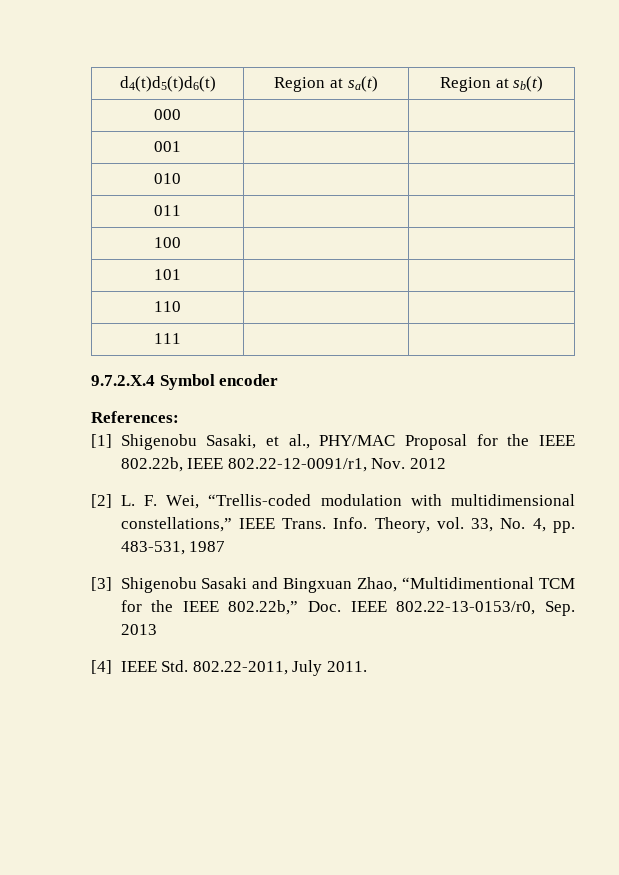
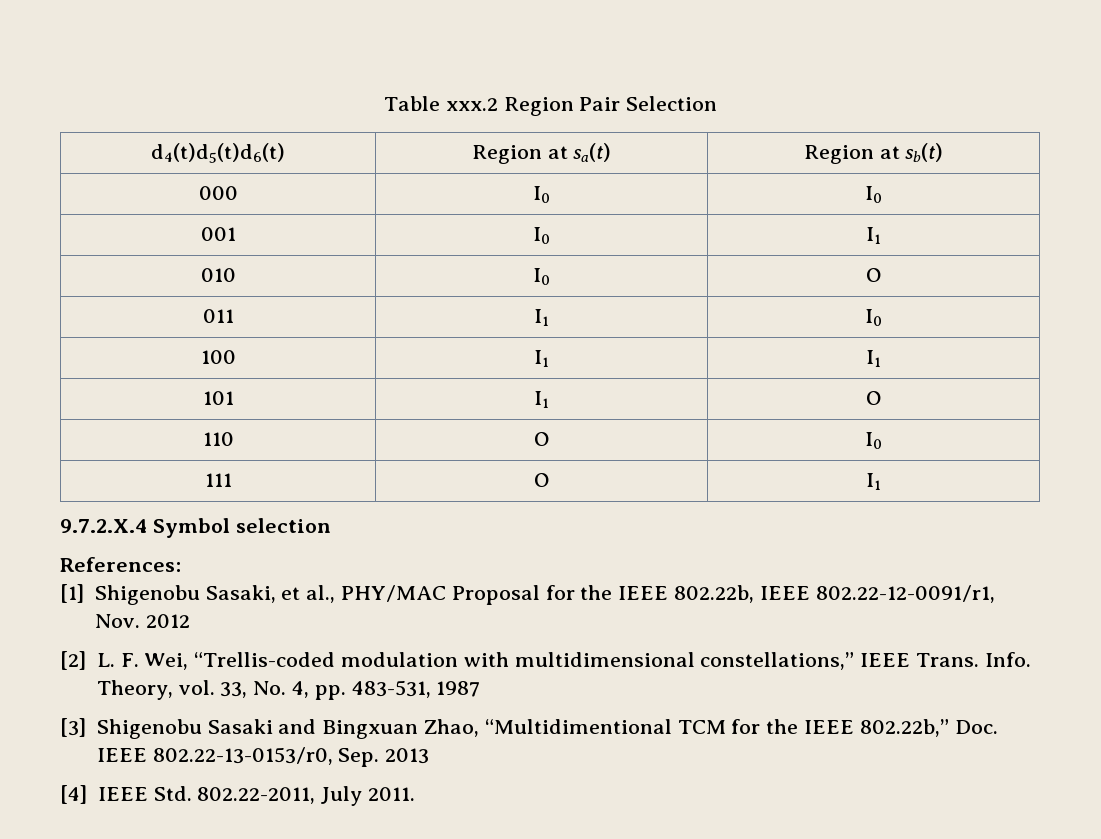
(119, 84) none -> [383,96,718,116] Table xxx.2 Region Pair Selection //
(181, 114) | -> [533,186,550,203] [865,186,882,203] I0 | I0
(181, 146) | -> [533,227,550,244] [866,227,881,244] I0 | I1
(181, 178) | -> [533,268,550,285] [865,268,882,282] I0 | O
(181, 210) | -> [534,309,549,326] [865,309,882,326] I1 | I0
(181, 242) | -> [534,350,549,367] [866,350,881,367] I1 | I1
(181, 274) | -> [534,391,549,408] [865,391,882,405] I1 | O
(181, 306) | -> [533,432,550,446] [865,432,882,449] O | I0
(181, 338) | -> [533,473,550,487] [866,473,881,490] O | I1
[219,374,279,386] encoder -> [235,518,331,533] selection

